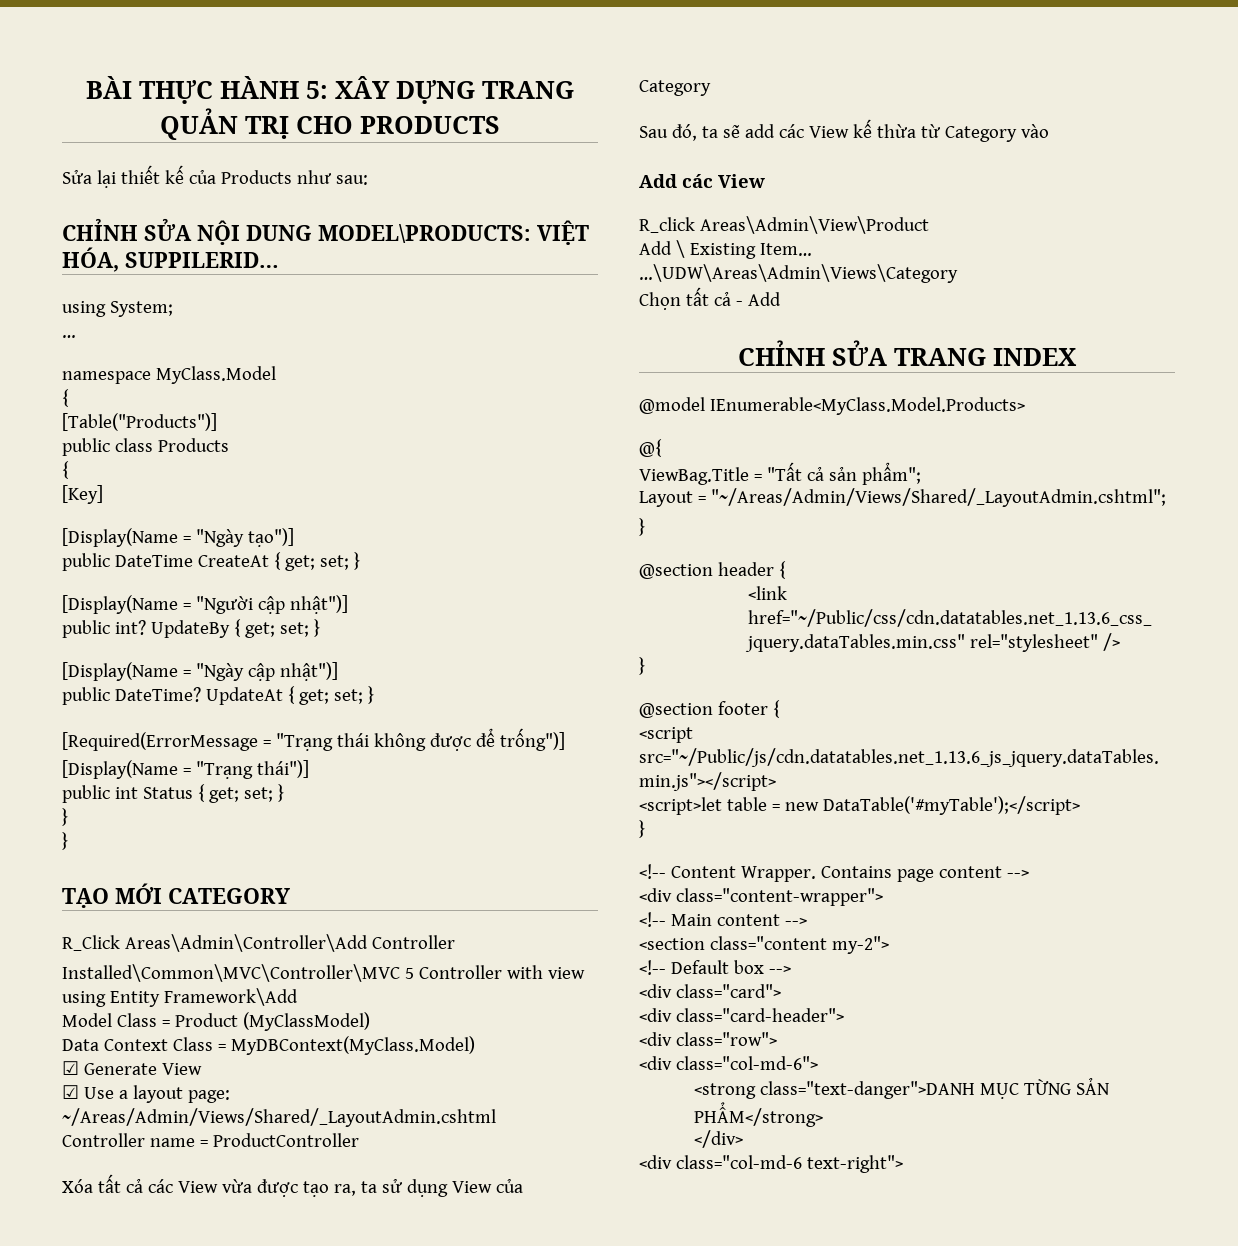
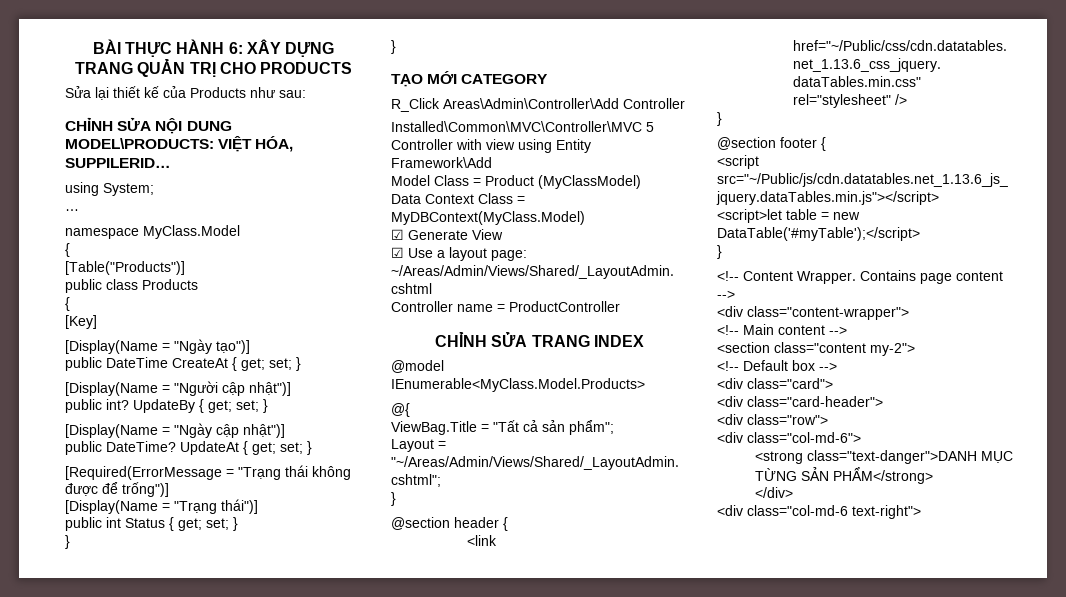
[306,81,328,99] 5: -> [228,42,243,54] 6:
[62,1174,523,1197] [639,80,711,96] [639,119,1049,142] [639,174,765,188] [639,216,929,234] [639,240,812,259] [639,264,958,283] [639,287,781,310] // Xóa tất cả các View vừa được tạo ra, ta sử dụng View của Category // Sau đó, ta sẽ add các View kế thừa từ Category vào // Add các View // R_click Areas\Admin\View\Product // Add \ Existing Item… // …\UDW\Areas\Admin\Views\Category // Chọn tất cả - Add -> (620, 306) none

